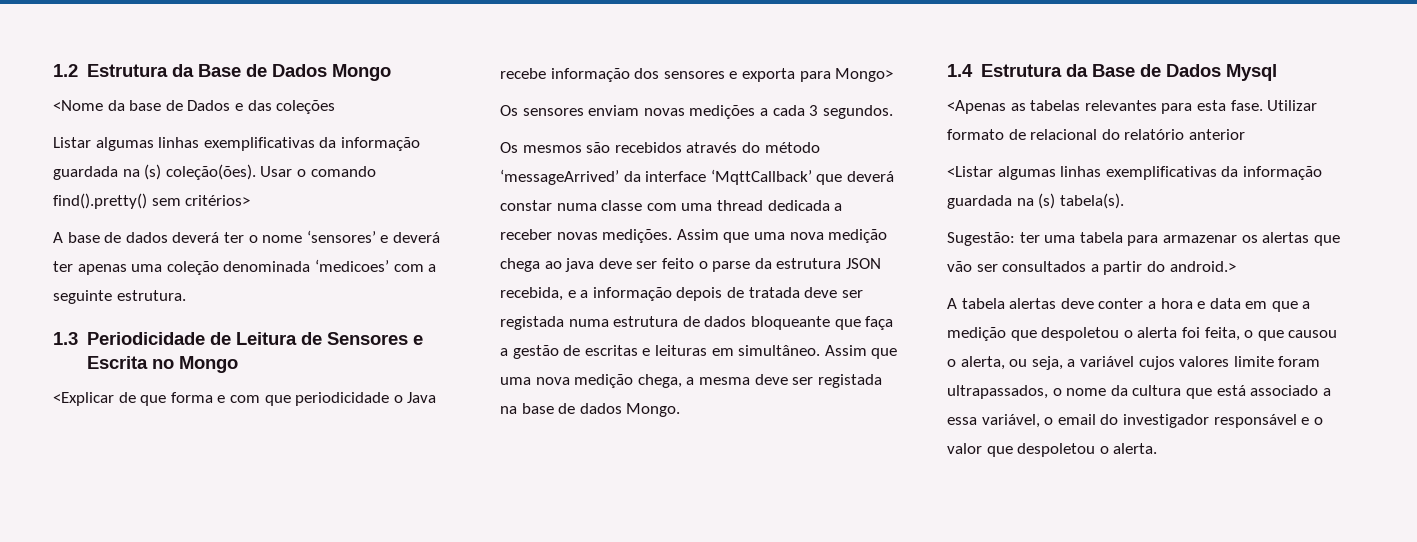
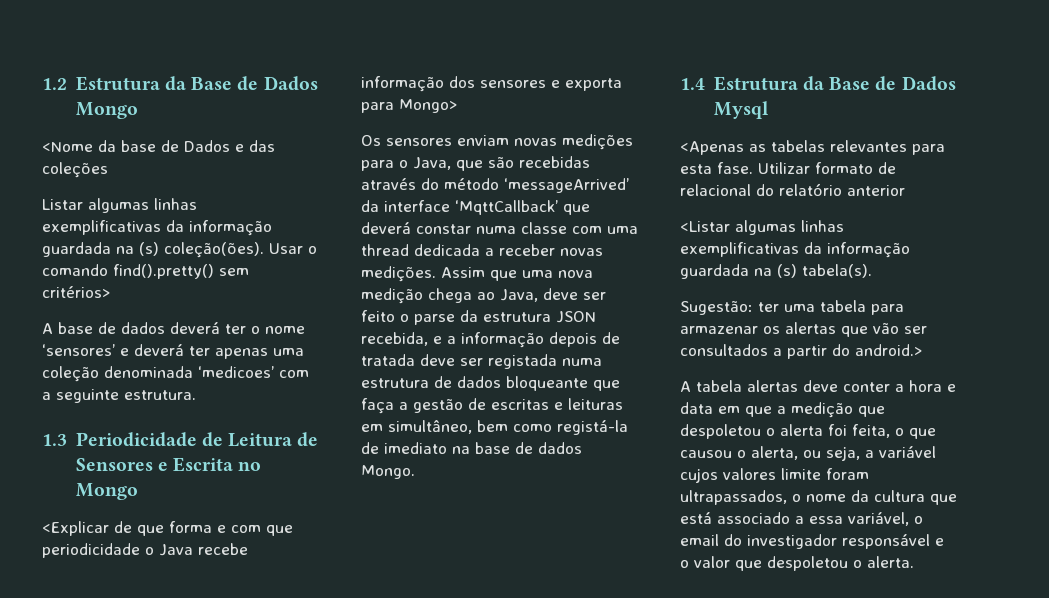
[759,105,893,119] [500,142,682,153] a cada 3 segundos. // Os mesmos são recebidos -> [361,156,590,171] para o Java, que são recebidas
[565,258,595,272] java -> [500,289,538,302] Java,
[738,345,898,359] [500,374,882,388] simultâneo. Assim que uma nova medição chega, a mesma deve ser registada -> [388,420,628,435] [361,442,447,454] simultâneo, bem como registá-la de imediato

